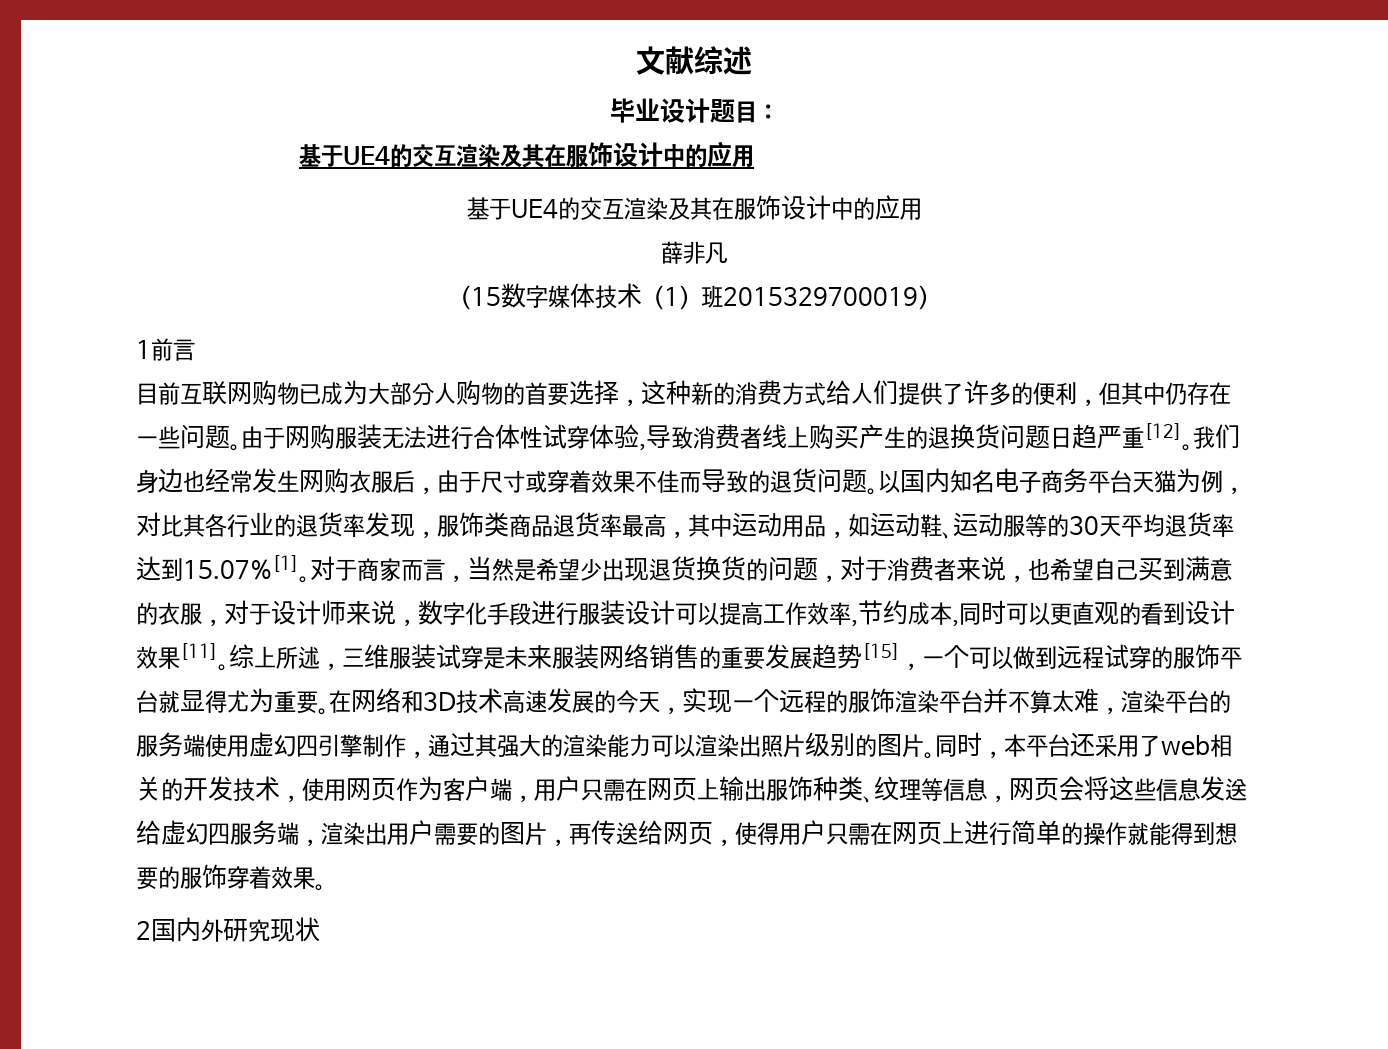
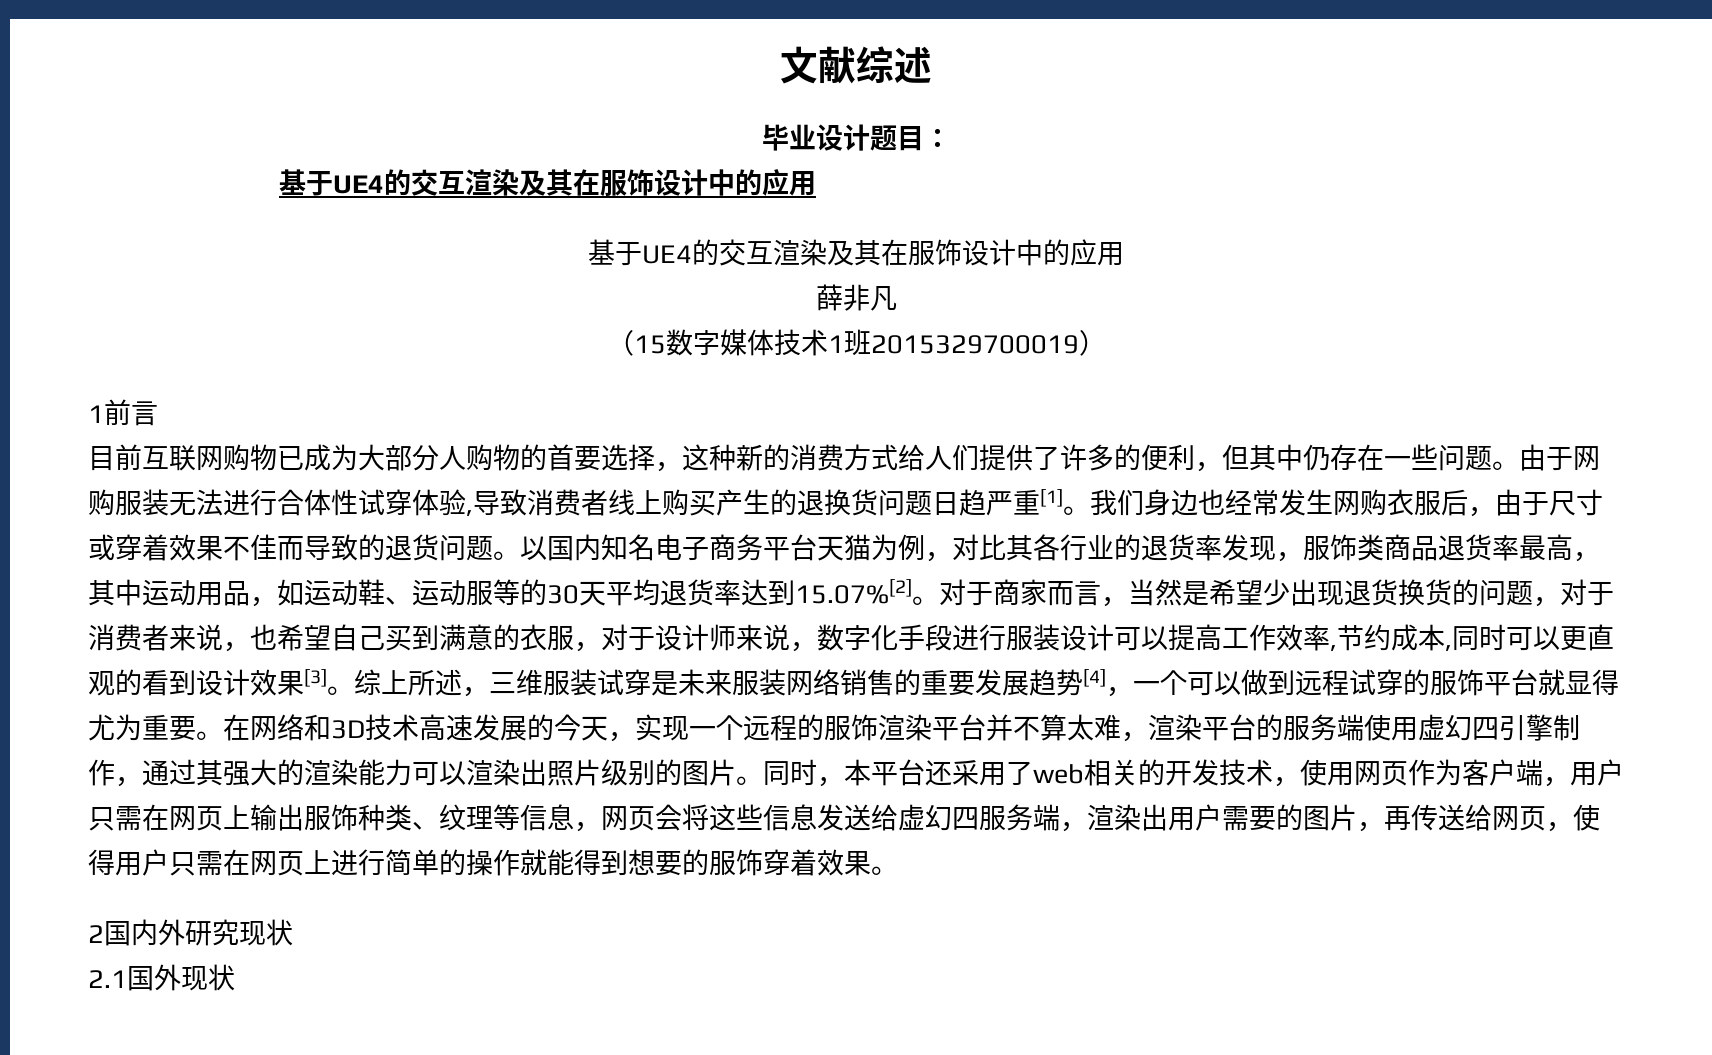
[641,285,701,310] （1） -> [827,335,844,353] 1
[1144,423,1182,440] [12] -> [1040,489,1063,507] [1]
[183,555,299,580] 15.07%[1] -> [795,579,912,604] 15.07%[2]
[180,643,218,660] [11] -> [304,669,327,687] [3]
[862,643,900,660] [15] -> [1083,669,1106,687] [4]
(320, 929) none -> [88,964,235,991] // 2.1国外现状

